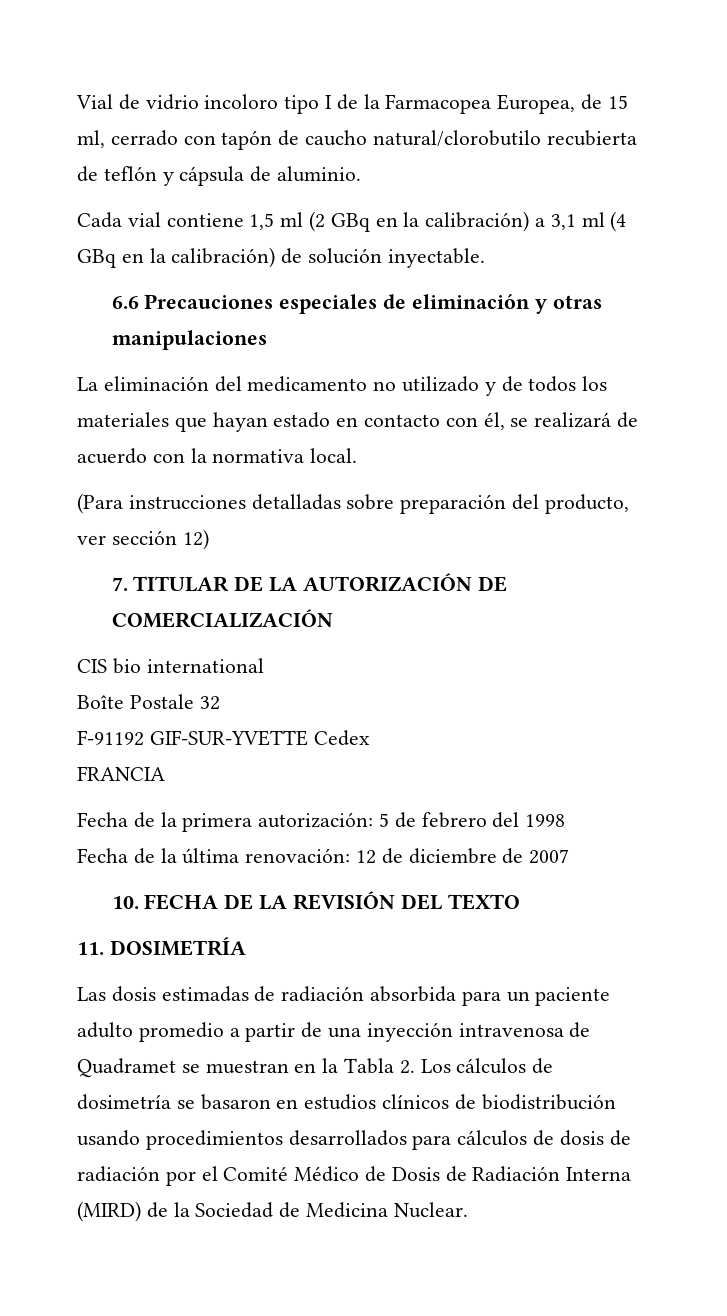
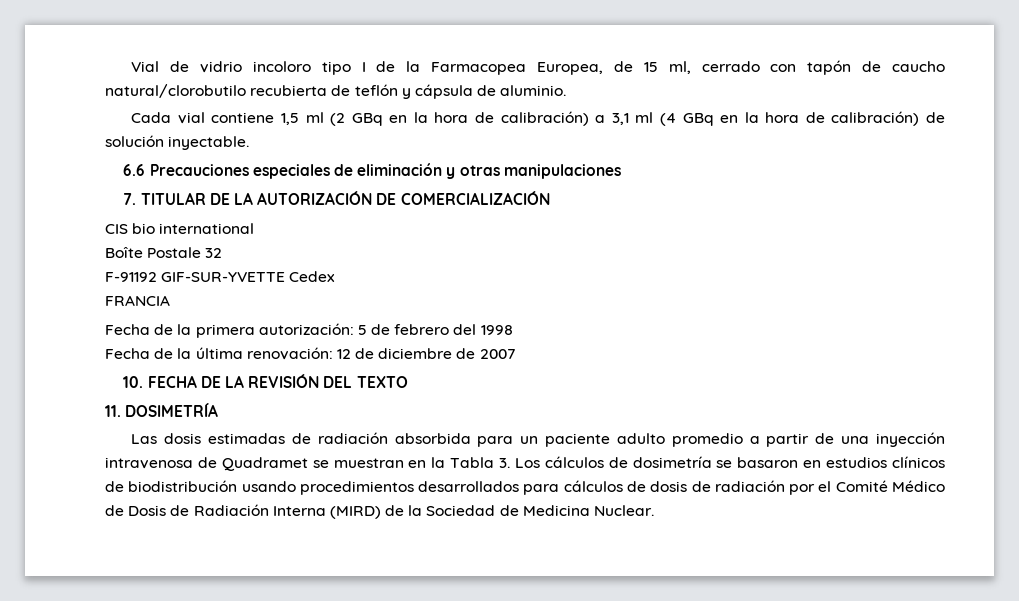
(420, 219) none -> [434,112,495,123] hora de
(166, 255) none -> [765,112,825,123] hora de
[77,376,608,396] [77,412,639,432] [77,448,358,464] [77,493,629,514] [77,529,209,550] // La eliminación del medicamento no utilizado y de todos los materiales que hayan estado en contacto con él, se realizará de acuerdo con la normativa local. // (Para instrucciones detalladas sobre preparación del producto, ver sección 12) -> (621, 171) none
[399,1060,415,1074] 2. -> [499,458,511,468] 3.

